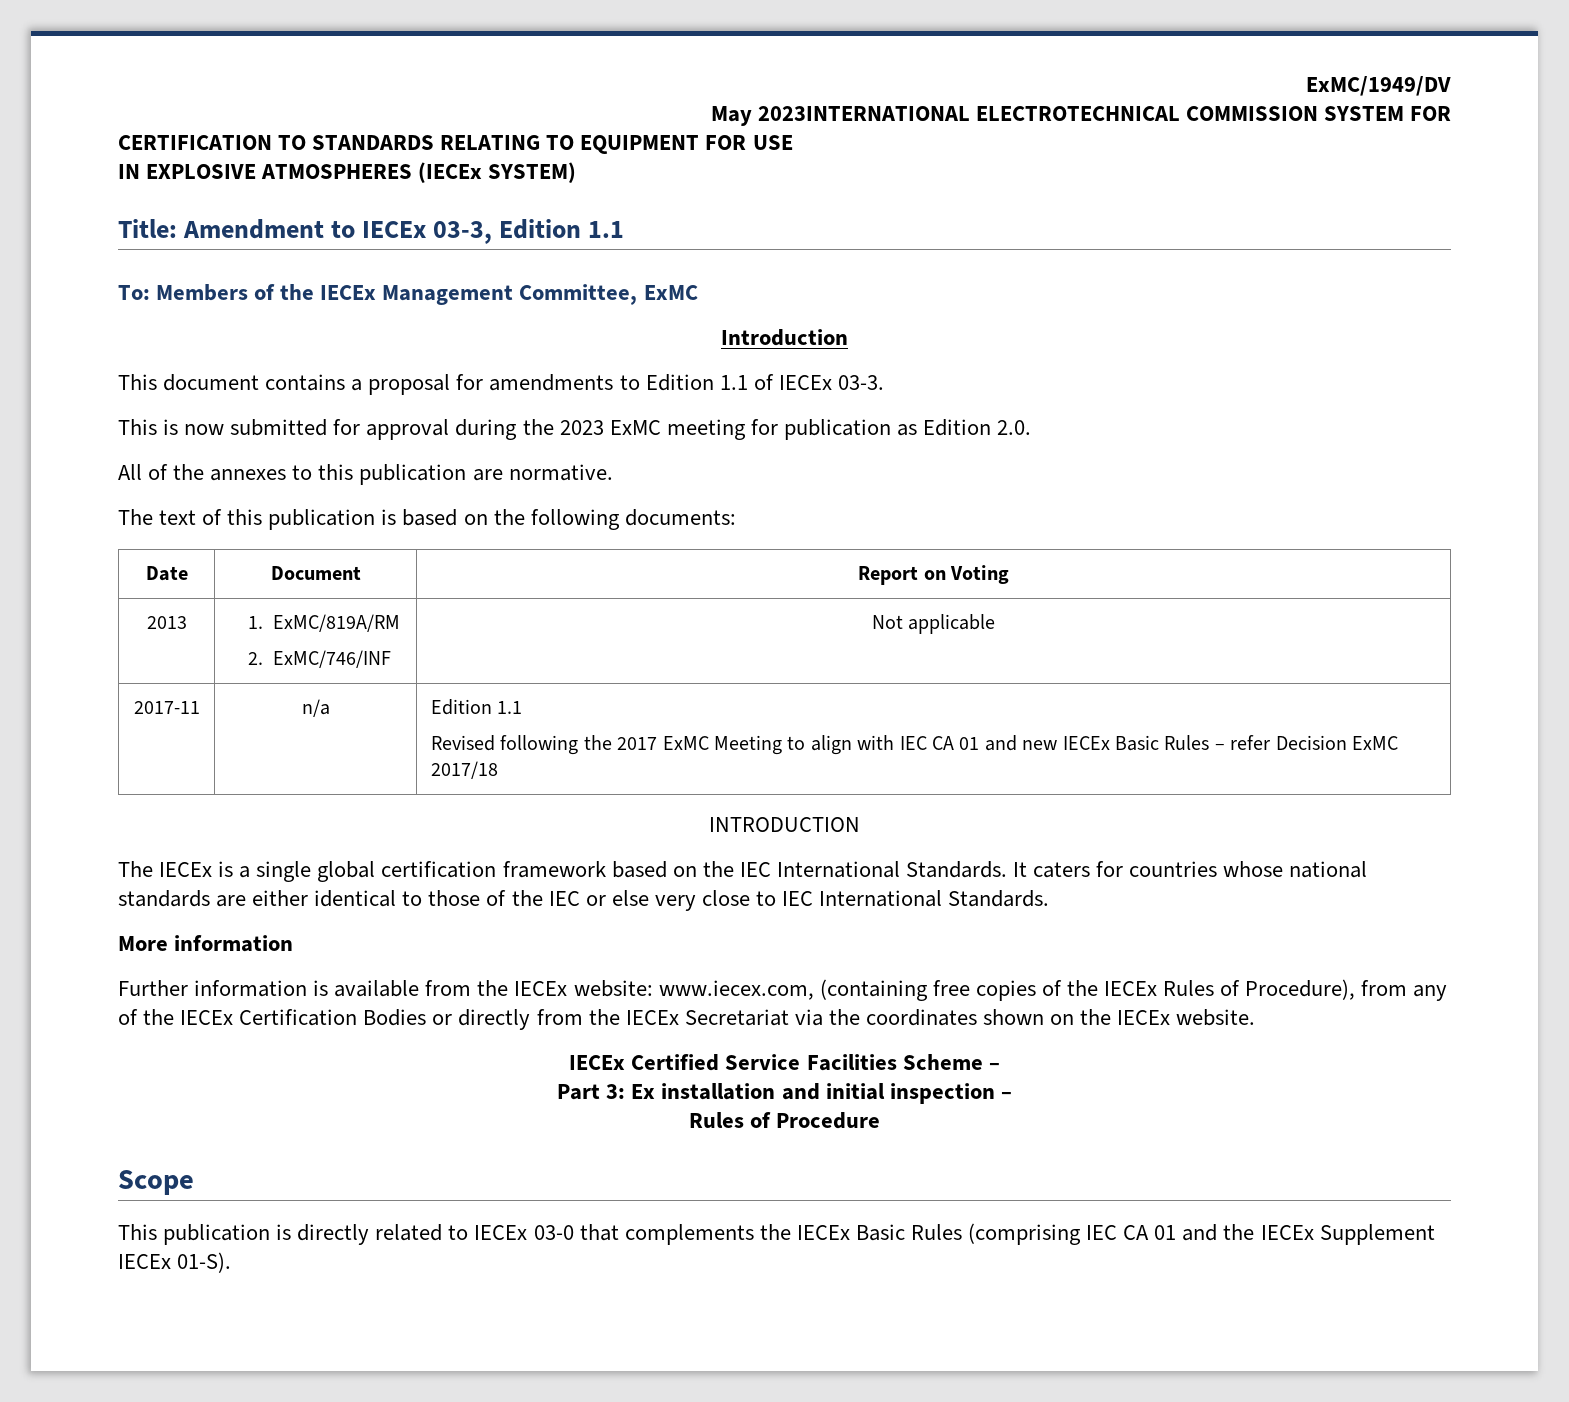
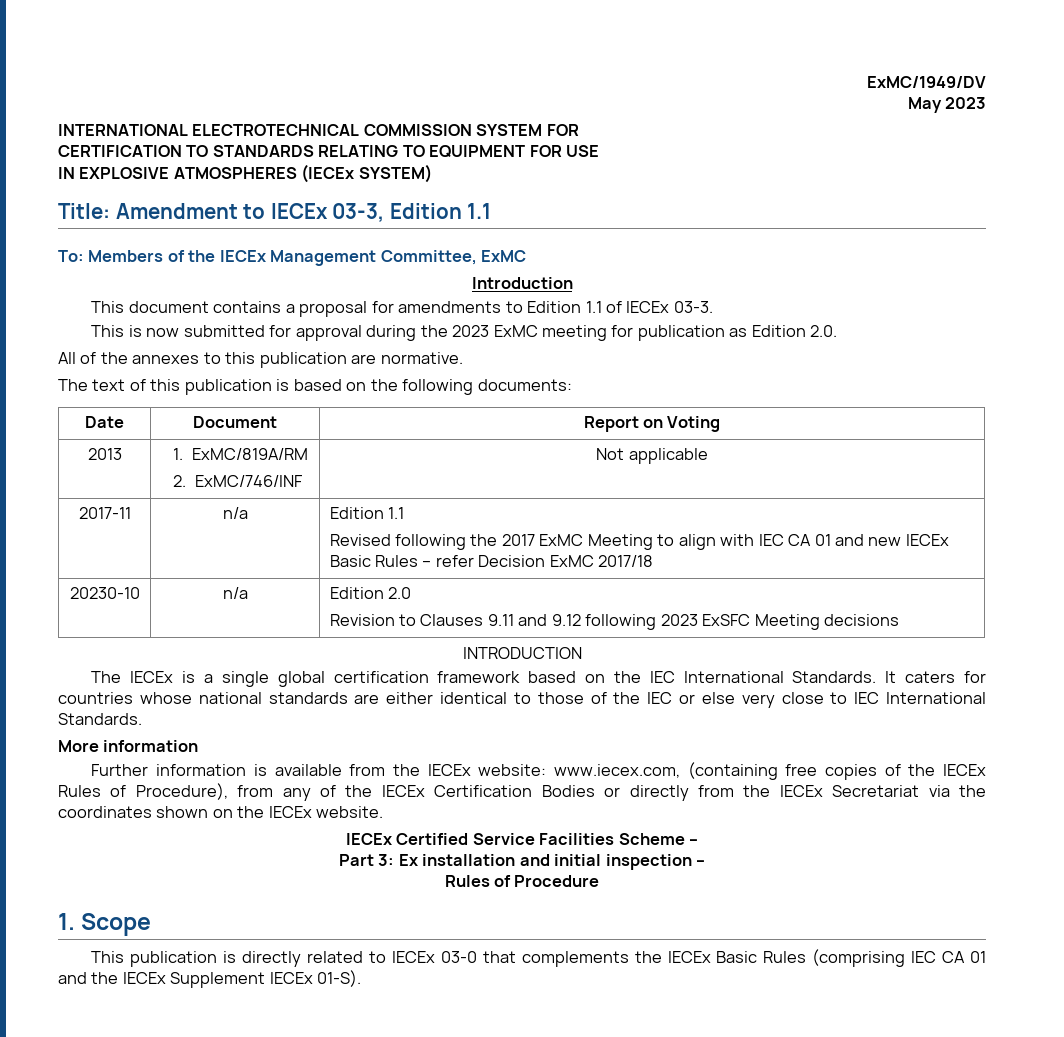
[757,106,970,121] 2023INTERNATIONAL -> [945,97,986,109] [58,124,188,136] 2023 // INTERNATIONAL
(498, 770) none -> [69,587,140,599] [222,587,248,599] [329,587,411,599] [329,614,900,630] // 20230-10 | n/a | Edition 2.0 // Revision to Clauses 9.11 and 9.12 following 2023 ExSFC Meeting decisions
(881, 1120) none -> [58,913,75,930] 1.

